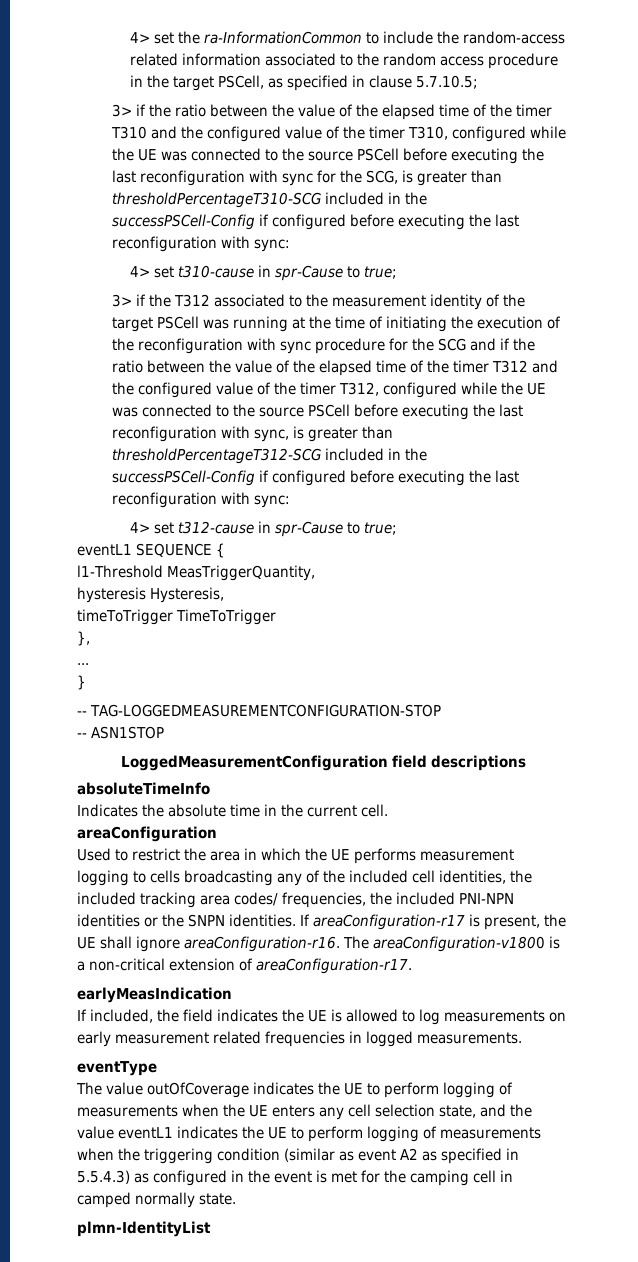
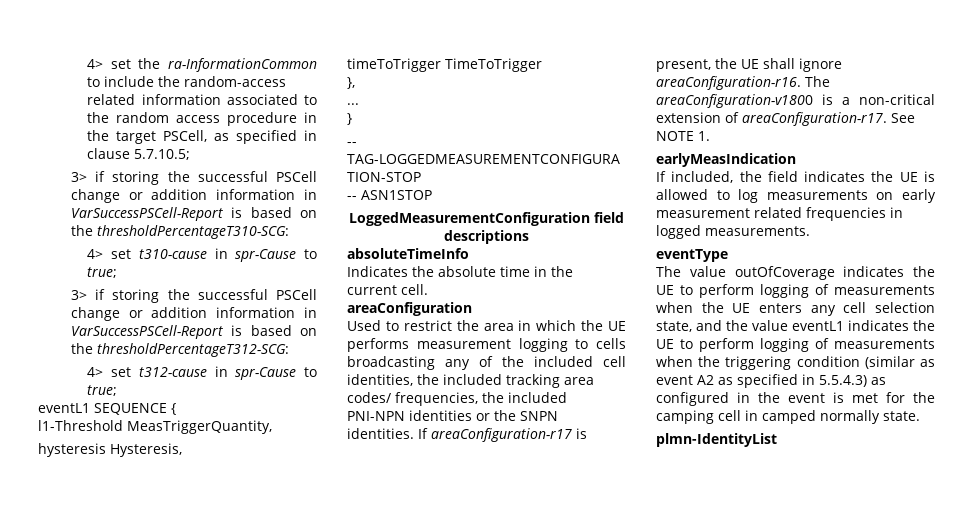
[149,104,553,120] [111,126,567,142] [112,148,545,164] [112,170,503,186] [112,192,428,208] [112,214,520,230] [112,236,291,252] the ratio between the value of the elapsed time of the timer T310 and the configured value of the timer T310, configured while the UE was connected to the source PSCell before executing the last reconfiguration with sync for the SCG, is greater than thresholdPercentageT310-SCG included in the successPSCell-Config if configured before executing the last reconfiguration with sync: -> [112,171,317,185] [70,189,317,203] [70,207,317,221] [70,225,289,239] storing the successful PSCell change or addition information in VarSuccessPSCell-Report is based on the thresholdPercentageT310-SCG:
[149,294,526,310] [112,316,562,332] [112,338,536,354] [112,360,559,376] [112,382,547,398] [112,404,524,420] [112,426,394,442] [112,448,428,464] [112,470,520,486] [112,492,291,508] the T312 associated to the measurement identity of the target PSCell was running at the time of initiating the execution of the reconfiguration with sync procedure for the SCG and if the ratio between the value of the elapsed time of the timer T312 and the configured value of the timer T312, configured while the UE was connected to the source PSCell before executing the last reconfiguration with sync, is greater than thresholdPercentageT312-SCG included in the successPSCell-Config if configured before executing the last reconfiguration with sync: -> [112,289,317,303] [70,307,317,321] [70,325,317,339] [70,343,289,357] storing the successful PSCell change or addition information in VarSuccessPSCell-Report is based on the thresholdPercentageT312-SCG:
(412, 966) none -> [891,113,915,123] [656,131,710,141] See NOTE 1.

